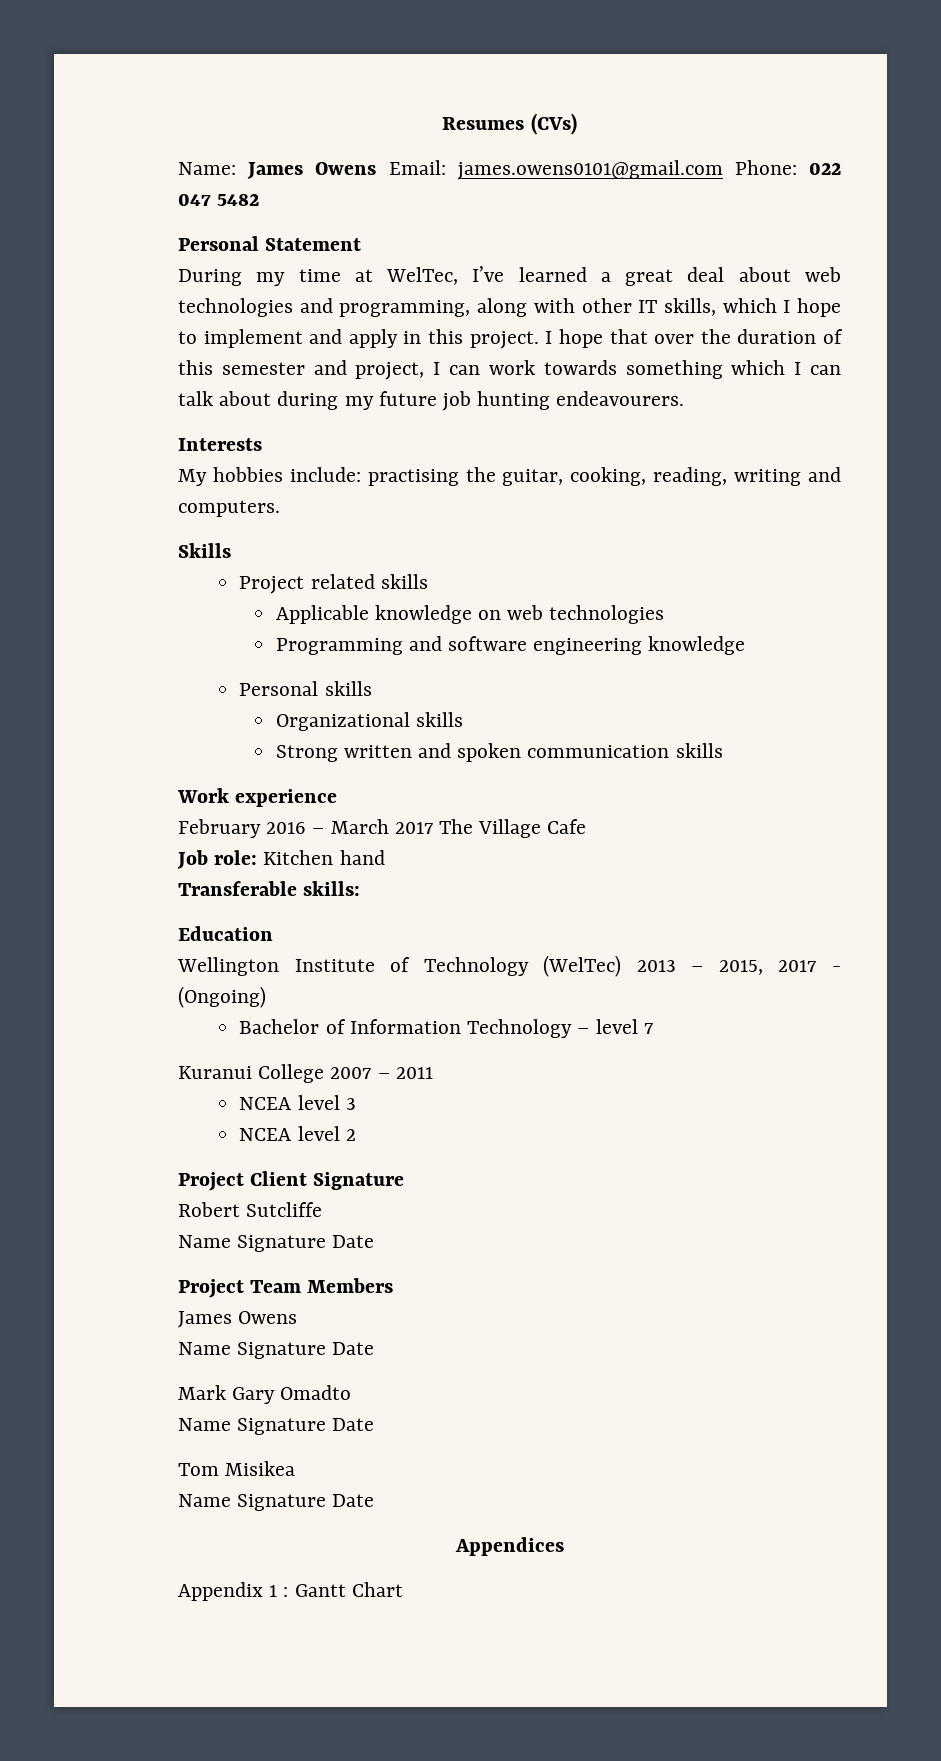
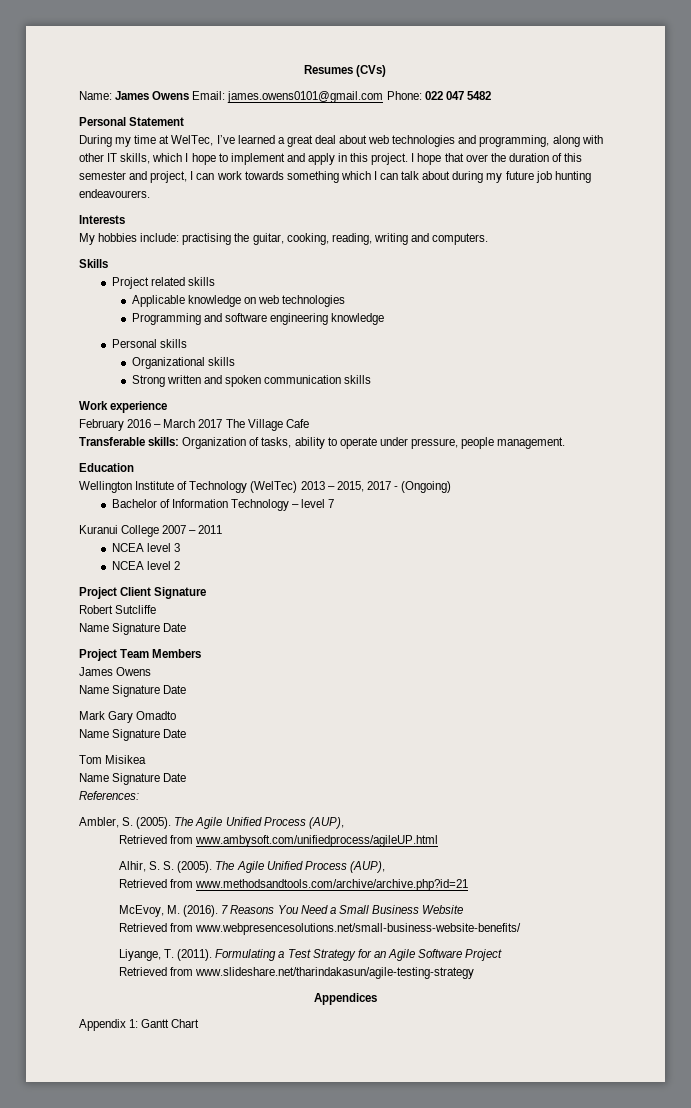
[177,850,385,869] [178,881,361,896] Job role: Kitchen hand // Transferable skills: -> [79,437,566,449] Transferable skills: Organization of tasks, ability to operate under pressure, people management.
(375, 1500) none -> [79,791,139,800] [79,817,344,829] [119,835,439,847] [119,861,385,873] [119,879,469,891] [119,905,464,917] [119,923,522,935] [119,949,503,961] [119,967,475,979] // References: // Ambler, S. (2005). The Agile Unified Process (AUP), // Retrieved from www.ambysoft.com/unifiedprocess/agileUP.html // Alhir, S. S. (2005). The Agile Unified Process (AUP), // Retrieved from www.methodsandtools.com/archive/archive.php?id=21 // McEvoy, M. (2016). 7 Reasons You Need a Small Business Website // Retrieved from www.webpresencesolutions.net/small-business-website-benefits/ // Liyange, T. (2011). Formulating a Test Strategy for an Agile Software Project // Retrieved from www.slideshare.net/tharindakasun/agile-testing-strategy
[269,1585,289,1597] 1 : -> [129,1019,139,1028] 1:

